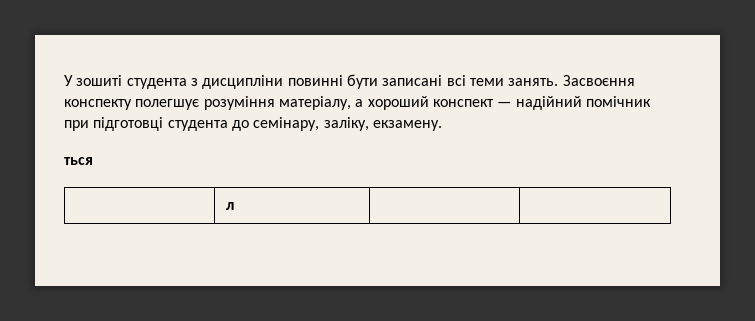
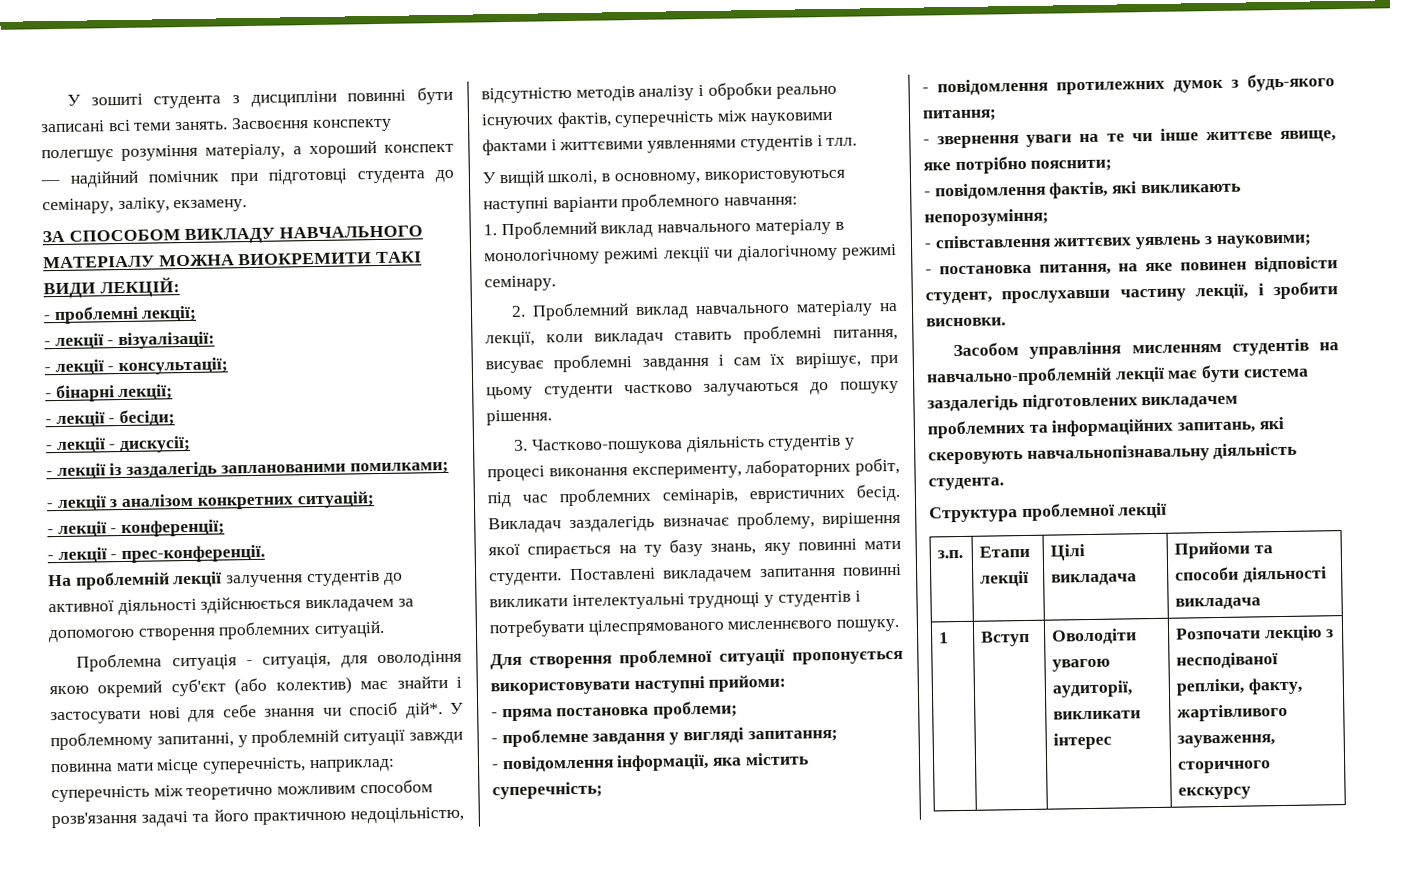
[64,157,93,165] [225,202,234,210] ться // | л | | -> [42,225,424,245] [43,251,423,269] [43,277,180,299] [43,305,198,325] [44,331,216,350] [44,357,229,376] [45,384,174,403] [45,409,176,428] [46,435,192,454] [46,461,449,480] [46,491,375,512] [47,519,226,538] [47,544,266,564] [48,570,403,590] [48,596,414,616] [48,620,386,643] [76,650,463,672] [49,675,463,698] [50,701,464,725] [50,728,464,751] [50,757,395,775] [51,779,433,803] [51,806,464,829] [481,81,837,104] [481,110,833,130] [482,135,858,156] [482,169,846,188] [483,192,799,214] [483,218,844,240] [484,243,897,266] [484,275,556,292] [511,300,898,321] [485,325,898,348] [485,352,898,374] [486,380,899,400] [486,409,552,426] [513,434,856,455] [487,457,900,482] [487,483,900,508] [488,511,901,534] [488,538,901,559] [489,563,902,586] [489,590,861,611] [489,618,900,638] [490,648,903,670] [490,674,787,696] [491,700,739,722] [491,727,838,748] [492,752,809,773] [492,781,603,800] [922,73,1335,96] [922,109,997,122] [923,128,1336,149] [923,155,1113,175] [924,181,1241,200] [924,208,1049,227] [924,234,1312,250] [925,256,1338,276] [925,281,1338,305] [926,317,1006,327] [953,338,1339,359] [926,364,1309,387] [927,393,1239,412] [927,416,1284,439] [928,442,1298,465] [928,477,1004,491] [929,502,1168,523] [937,549,964,559] [979,545,1031,558] [980,570,1030,587] [1050,544,1086,561] [1051,573,1138,586] [1174,541,1274,559] [1175,566,1328,583] [1175,597,1262,610] [939,632,950,644] [981,630,1031,647] [1051,628,1138,645] [1052,658,1111,672] [1052,680,1134,698] [1053,710,1142,720] [1053,732,1113,750] [1175,625,1334,642] [1176,652,1279,669] [1176,677,1304,696] [1177,703,1289,722] [1177,734,1276,748] [1178,760,1272,774] [1178,786,1252,800] ЗА СПОСОБОМ ВИКЛАДУ НАВЧАЛЬНОГО МАТЕРІАЛУ МОЖНА ВИОКРЕМИТИ ТАКІ ВИДИ ЛЕКЦІЙ: // - проблемні лекції; // - лекції - візуалізації: // - лекції - консультації; // - бінарні лекції; // - лекції - бесіди; // - лекції - дискусії; // - лекції із заздалегідь запланованими помилками; // - лекції з аналізом конкретних ситуацій; // - лекції - конференції; // - лекції - прес-конференції. // На проблемній лекції залучення студентів до активної діяльності здійснюється викладачем за допомогою створення проблемних ситуацій. // Проблемна ситуація - ситуація, для оволодіння якою окремий суб'єкт (або колектив) має знайти і застосувати нові для себе знання чи спосіб дій*. У проблемному запитанні, у проблемній ситуації завжди повинна мати місце суперечність, наприклад: суперечність між теоретично можливим способом розв'язання задачі та його практичною недоцільністю, відсутністю методів аналізу і обробки реально існуючих фактів, суперечність між науковими фактами і життєвими уявленнями студентів і тлл. // У вищій школі, в основному, використовуються наступні варіанти проблемного навчання: // 1. Проблемний виклад навчального матеріалу в монологічному режимі лекції чи діалогічному режимі семінару. // 2. Проблемний виклад навчального матеріалу на лекції, коли викладач ставить проблемні питання, висуває проблемні завдання і сам їх вирішує, при цьому студенти частково залучаються до пошуку рішення. // 3. Частково-пошукова діяльність студентів у процесі виконання експерименту, лабораторних робіт, під час проблемних семінарів, евристичних бесід. Викладач заздалегідь визначає проблему, вирішення якої спирається на ту базу знань, яку повинні мати студенти. Поставлені викладачем запитання повинні викликати інтелектуальні труднощі у студентів і потребувати цілеспрямованого мисленнєвого пошуку. // Для створення проблемної ситуації пропонується використовувати наступні прийоми: // - пряма постановка проблеми; // - проблемне завдання у вигляді запитання; // - повідомлення інформації, яка містить суперечність; // - повідомлення протилежних думок з будь-якого питання; // - звернення уваги на те чи інше життєве явище, яке потрібно пояснити; // - повідомлення фактів, які викликають непорозуміння; // - співставлення життєвих уявлень з науковими; // - постановка питання, на яке повинен відповісти студент, прослухавши частину лекції, і зробити висновки. // Засобом управління мисленням студентів на навчально-проблемній лекції має бути система заздалегідь підготовлених викладачем проблемних та інформаційних запитань, які скеровують навчальнопізнавальну діяльність студента. // Структура проблемної лекції // з.п. | Етапи лекції | Цілі викладача | Прийоми та способи діяльності викладача // 1 | Вступ | Оволодіти увагою аудиторії, викликати інтерес | Розпочати лекцію з несподіваної репліки, факту, жартівливого зауваження, сторичного екскурсу

